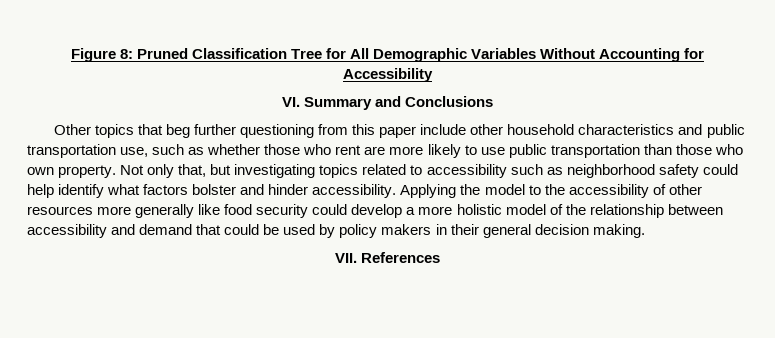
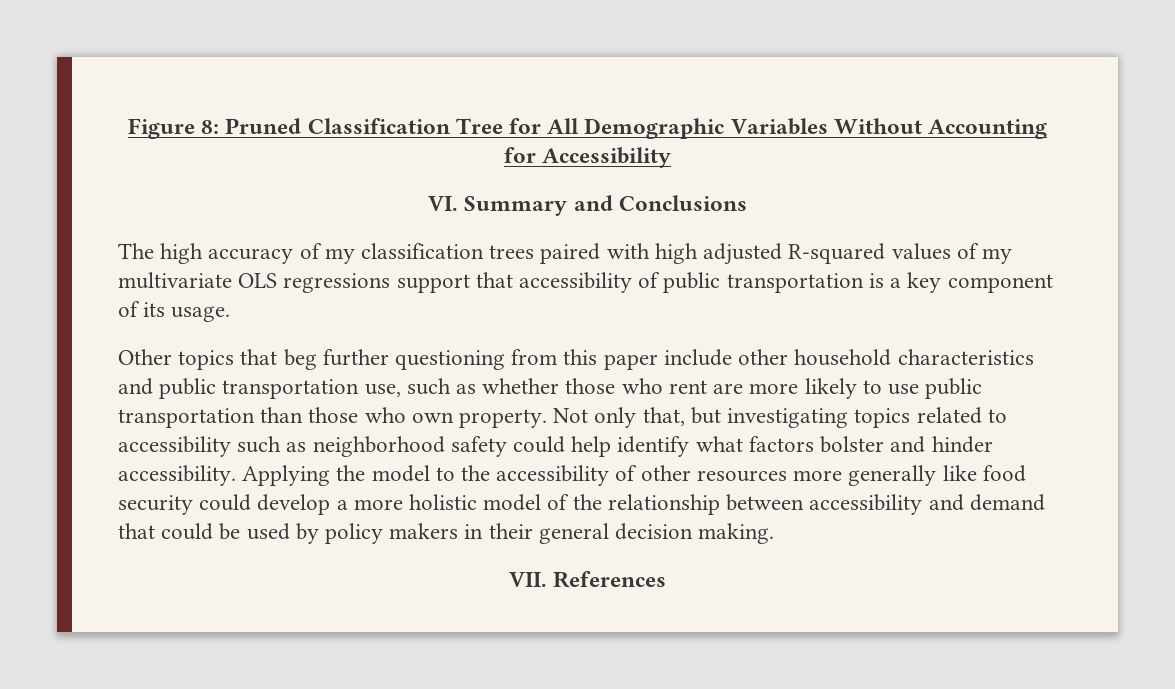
(494, 101) none -> [118,243,1012,265] [118,272,1053,293] [118,301,231,322] // The high accuracy of my classification trees paired with high adjusted R-squared values of my multivariate OLS regressions support that accessibility of public transportation is a key component of its usage.

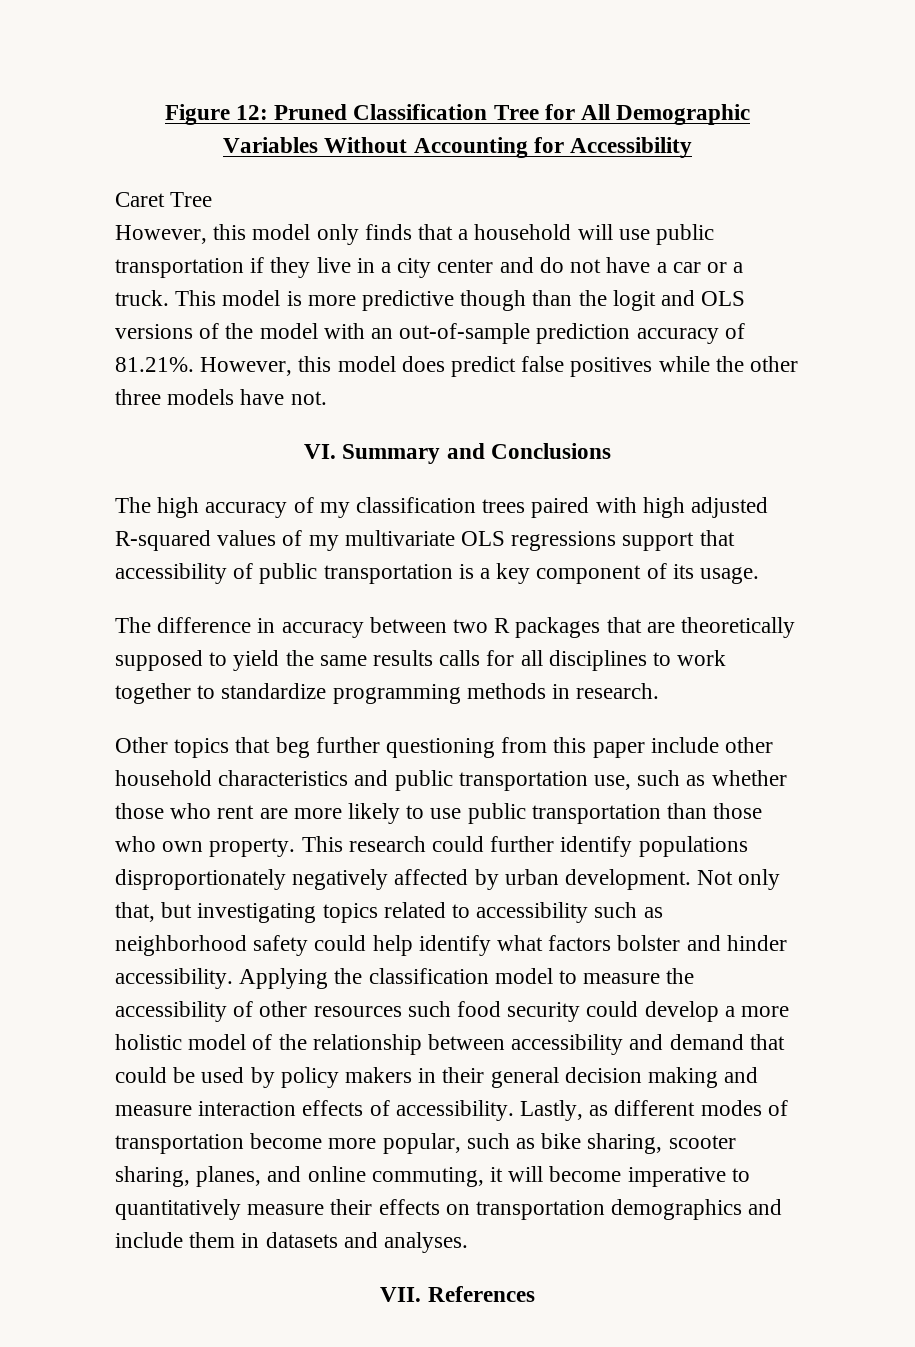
[201,120,220,134] 8: -> [235,105,268,120] 12:
(672, 157) none -> [115,192,213,207] [115,224,715,245] [115,257,744,278] [115,290,746,311] [115,323,745,344] [115,356,799,377] [115,389,327,405] // Caret Tree // However, this model only finds that a household will use public transportation if they live in a city center and do not have a car or a truck. This model is more predictive though than the logit and OLS versions of the model with an out-of-sample prediction accuracy of 81.21%. However, this model does predict false positives while the other three models have not.
(231, 314) none -> [115,617,796,638] [115,650,727,671] [115,683,660,704] // The difference in accuracy between two R packages that are theoretically supposed to yield the same results calls for all disciplines to work together to standardize programming methods in research.
(548, 418) none -> [301,836,748,857] [115,869,692,890] This research could further identify populations disproportionately negatively affected by urban development.
(366, 473) none -> [368,968,489,984] classification
(455, 474) none -> [583,973,661,984] measure
[793,465,977,486] more generally like -> [407,1001,451,1017] such
[698,523,775,544] making. -> [648,1067,759,1088] [115,1100,788,1121] [115,1133,736,1154] [115,1166,750,1187] [115,1199,783,1220] [115,1232,469,1253] making and measure interaction effects of accessibility. Lastly, as different modes of transportation become more popular, such as bike sharing, scooter sharing, planes, and online commuting, it will become imperative to quantitatively measure their effects on transportation demographics and include them in datasets and analyses.

